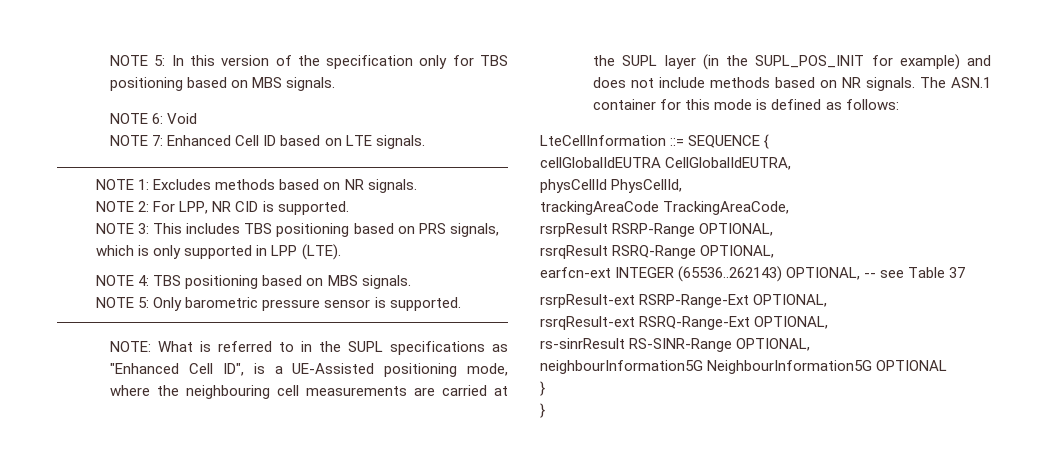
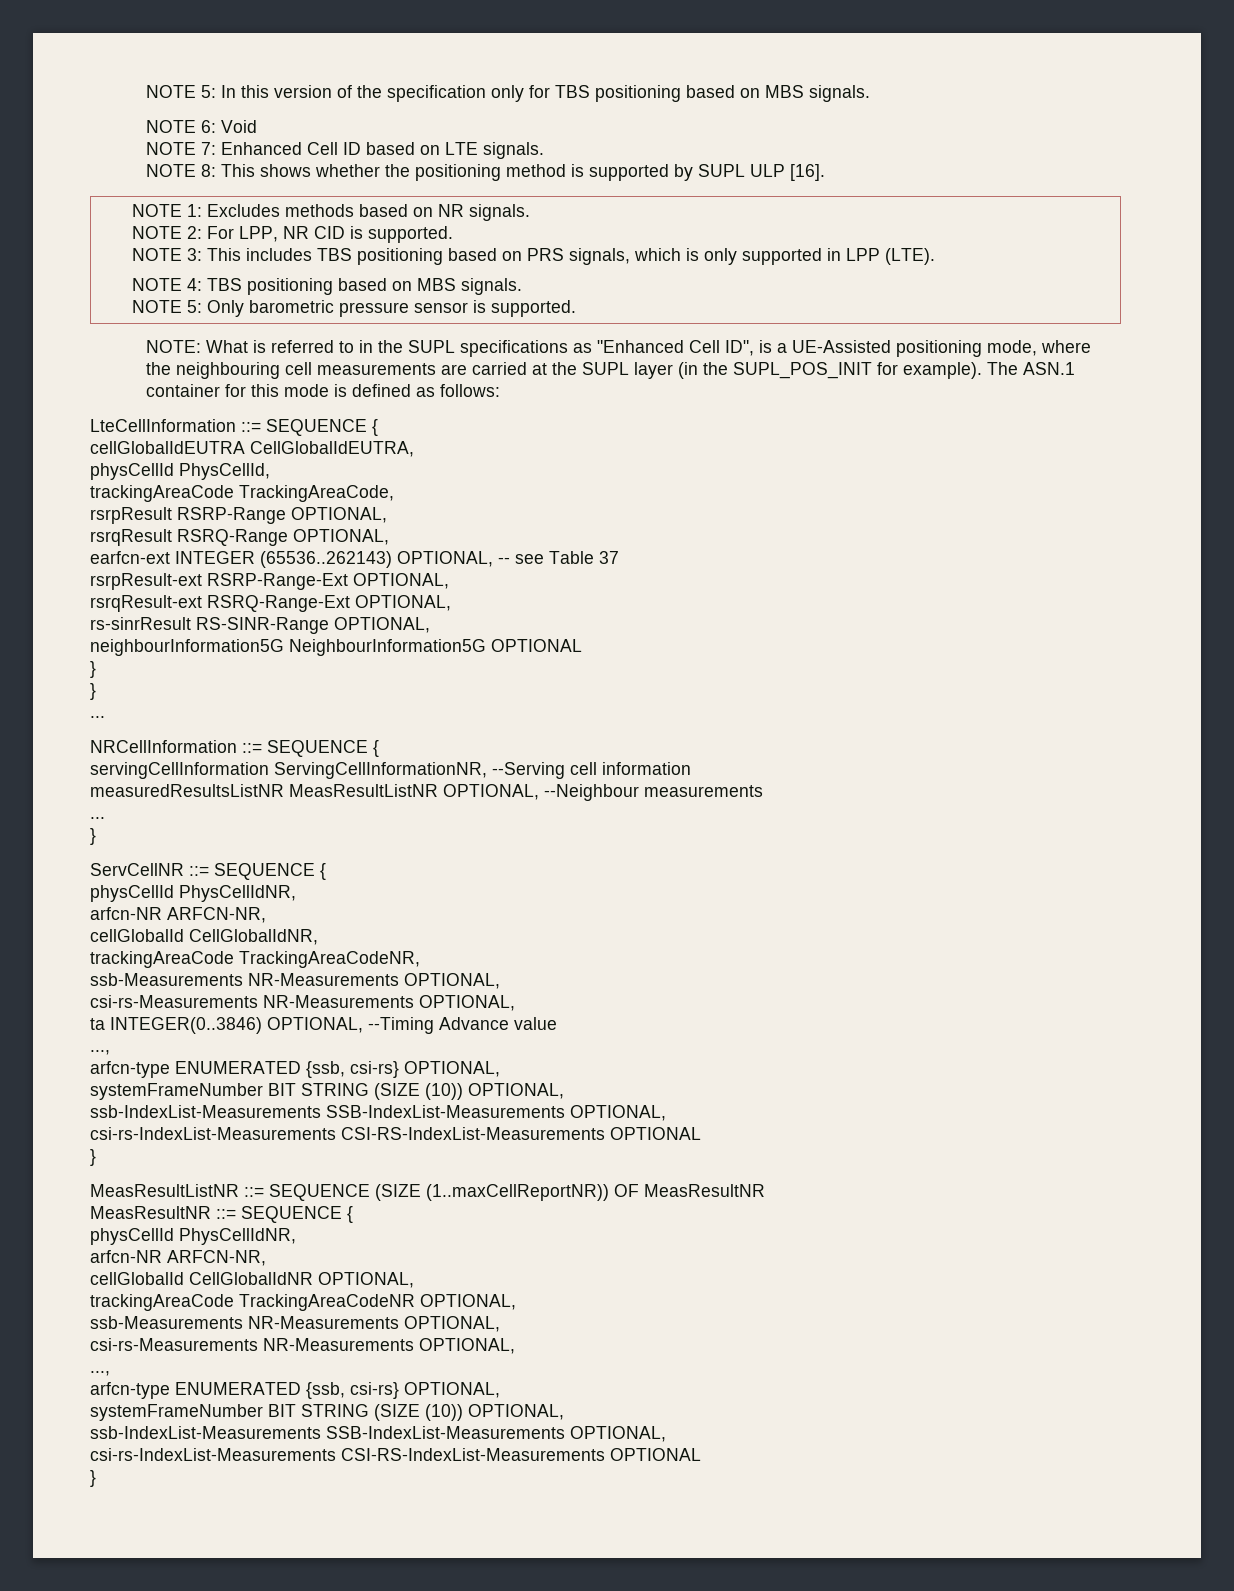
(425, 142) none -> [146,164,826,181] // NOTE 8: This shows whether the positioning method is supported by SUPL ULP [16].
[899,54,991,70] [593,77,916,91] example) and does not include methods based on NR signals. -> [903,362,983,379] example).
(545, 410) none -> [90,716,105,718] [90,740,379,757] [90,762,691,779] [90,784,763,801] [90,817,105,819] [90,828,96,845] [90,863,326,880] [90,885,296,902] [90,907,266,923] [90,929,318,945] [90,951,420,968] [90,973,500,989] [90,995,515,1011] [90,1017,557,1034] [90,1050,110,1055] [90,1061,500,1078] [90,1083,564,1100] [90,1105,666,1121] [90,1127,701,1140] [90,1149,96,1166] [90,1184,765,1201] [90,1206,353,1223] [90,1228,296,1245] [90,1250,266,1266] [90,1272,414,1288] [90,1294,516,1311] [90,1316,500,1332] [90,1338,515,1354] [90,1371,110,1376] [90,1382,500,1399] [90,1404,564,1421] [90,1426,666,1442] [90,1448,701,1461] [90,1470,96,1487] // ... // NRCellInformation ::= SEQUENCE { // servingCellInformation ServingCellInformationNR, --Serving cell information // measuredResultsListNR MeasResultListNR OPTIONAL, --Neighbour measurements // ... // } // ServCellNR ::= SEQUENCE { // physCellId PhysCellIdNR, // arfcn-NR ARFCN-NR, // cellGlobalId CellGlobalIdNR, // trackingAreaCode TrackingAreaCodeNR, // ssb-Measurements NR-Measurements OPTIONAL, // csi-rs-Measurements NR-Measurements OPTIONAL, // ta INTEGER(0..3846) OPTIONAL, --Timing Advance value // ..., // arfcn-type ENUMERATED {ssb, csi-rs} OPTIONAL, // systemFrameNumber BIT STRING (SIZE (10)) OPTIONAL, // ssb-IndexList-Measurements SSB-IndexList-Measurements OPTIONAL, // csi-rs-IndexList-Measurements CSI-RS-IndexList-Measurements OPTIONAL // } // MeasResultListNR ::= SEQUENCE (SIZE (1..maxCellReportNR)) OF MeasResultNR // MeasResultNR ::= SEQUENCE { // physCellId PhysCellIdNR, // arfcn-NR ARFCN-NR, // cellGlobalId CellGlobalIdNR OPTIONAL, // trackingAreaCode TrackingAreaCodeNR OPTIONAL, // ssb-Measurements NR-Measurements OPTIONAL, // csi-rs-Measurements NR-Measurements OPTIONAL, // ..., // arfcn-type ENUMERATED {ssb, csi-rs} OPTIONAL, // systemFrameNumber BIT STRING (SIZE (10)) OPTIONAL, // ssb-IndexList-Measurements SSB-IndexList-Measurements OPTIONAL, // csi-rs-IndexList-Measurements CSI-RS-IndexList-Measurements OPTIONAL // }

